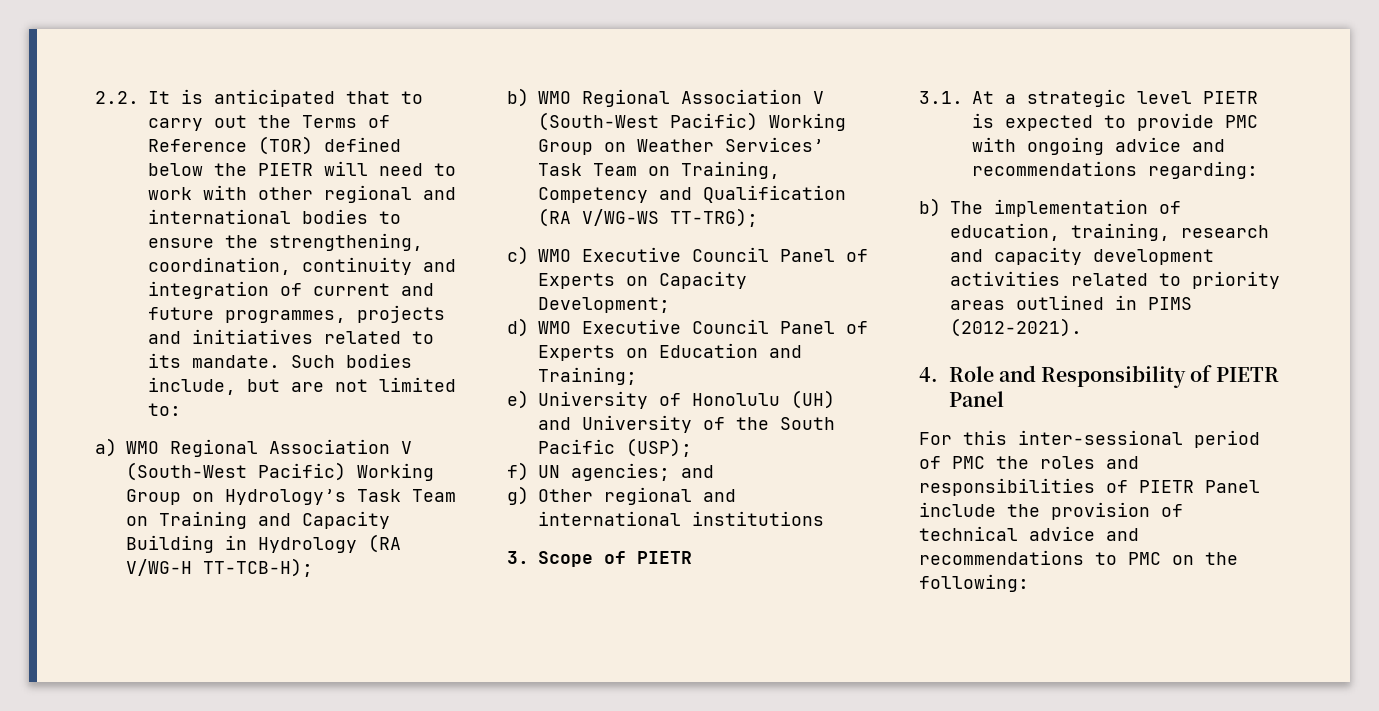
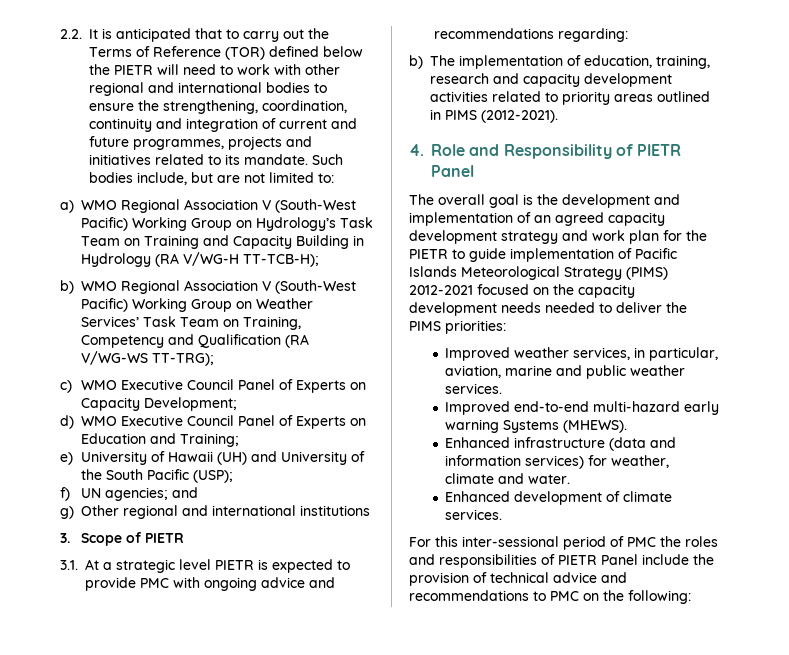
[692,393,780,406] Honolulu -> [167,451,213,462] Hawaii
(1004, 399) none -> [409,194,680,208] [409,212,665,226] [409,230,707,244] [409,248,677,262] [409,266,668,280] [409,284,635,298] [409,302,687,316] [409,320,506,334] [445,347,719,361] [445,365,686,379] [445,383,503,394] [445,401,720,415] [445,419,628,433] [445,437,677,451] [445,455,670,469] [445,473,571,484] [445,491,673,505] [445,509,503,520] // The overall goal is the development and implementation of an agreed capacity development strategy and work plan for the PIETR to guide implementation of Pacific Islands Meteorological Strategy (PIMS) 2012-2021 focused on the capacity development needs needed to deliver the PIMS priorities: // Improved weather services, in particular, aviation, marine and public weather services. // Improved end-to-end multi-hazard early warning Systems (MHEWS). // Enhanced infrastructure (data and information services) for weather, climate and water. // Enhanced development of climate services.

